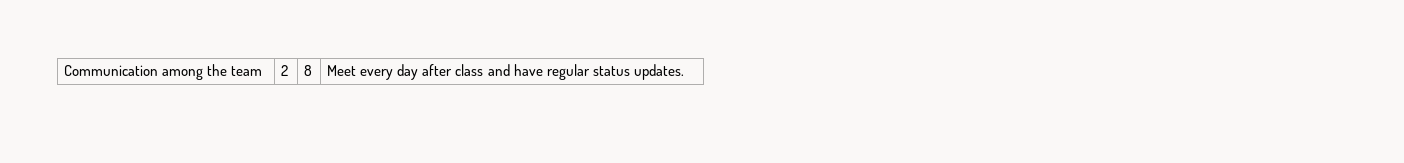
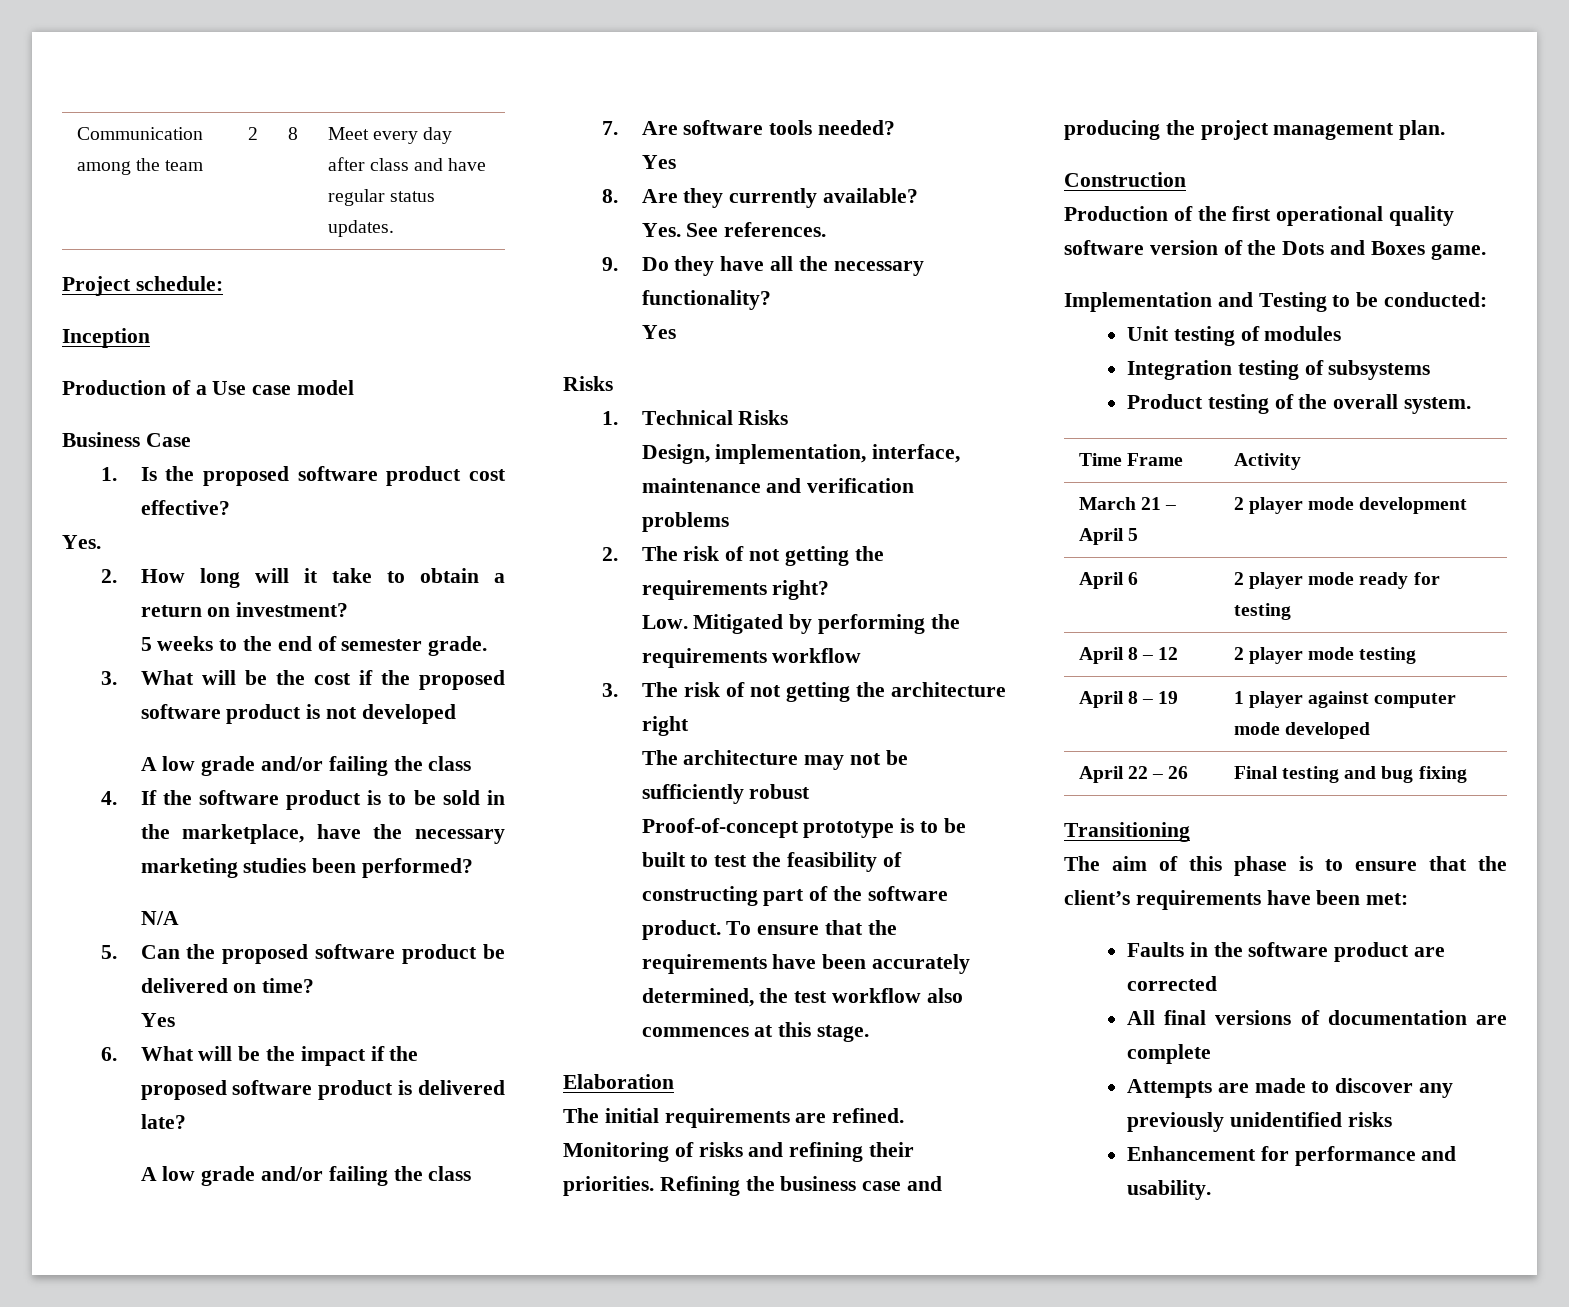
(684, 72) none -> [62,276,223,296] [62,328,150,348] [62,380,355,395] [62,432,191,447] [101,466,506,486] [140,500,230,515] [62,535,101,549] [101,568,505,588] [140,602,349,617] [140,636,488,656] [101,670,505,690] [140,704,456,724] [140,756,472,776] [101,790,506,810] [140,824,505,844] [140,858,473,878] [140,911,179,925] [101,944,505,964] [140,978,315,993] [140,1013,175,1027] [101,1046,419,1066] [140,1080,505,1100] [140,1114,186,1129] [140,1166,472,1186] [602,120,895,135] [641,155,676,169] [602,188,918,208] [641,222,827,237] [602,256,924,276] [641,290,771,310] [641,325,676,339] [563,376,613,391] [602,410,789,425] [641,444,961,464] [641,478,915,493] [641,512,729,532] [602,546,884,566] [641,580,830,600] [641,614,960,634] [641,648,862,668] [602,682,1006,702] [641,716,689,736] [641,750,908,770] [641,784,811,804] [641,818,966,838] [641,852,902,872] [641,886,948,906] [641,920,897,940] [641,954,970,974] [641,988,963,1007] [641,1022,869,1042] [563,1074,674,1089] [563,1108,905,1128] [563,1142,915,1162] [563,1176,943,1196] [1064,120,1446,140] [1064,172,1186,187] [1064,206,1455,226] [1064,240,1486,260] [1064,292,1488,312] [1126,326,1342,346] [1126,360,1431,380] [1126,394,1471,414] [1078,453,1183,466] [1233,453,1301,470] [1078,497,1177,510] [1078,528,1138,545] [1233,497,1468,514] [1078,572,1138,589] [1233,572,1440,589] [1233,603,1291,620] [1078,647,1179,664] [1233,647,1417,664] [1078,691,1179,708] [1233,691,1457,708] [1233,722,1370,739] [1078,766,1189,783] [1233,766,1467,783] [1064,822,1190,842] [1064,856,1507,876] [1064,890,1409,910] [1126,942,1445,962] [1126,976,1217,991] [1126,1010,1507,1025] [1126,1044,1211,1064] [1126,1078,1453,1098] [1126,1112,1392,1132] [1126,1146,1457,1166] [1126,1180,1211,1200] // Project schedule: // Inception // Production of a Use case model // Business Case // 1. Is the proposed software product cost effective? // Yes. // 2. How long will it take to obtain a return on investment? // 5 weeks to the end of semester grade. // 3. What will be the cost if the proposed software product is not developed // A low grade and/or failing the class // 4. If the software product is to be sold in the marketplace, have the necessary marketing studies been performed? // N/A // 5. Can the proposed software product be delivered on time? // Yes // 6. What will be the impact if the proposed software product is delivered late? // A low grade and/or failing the class // 7. Are software tools needed? // Yes // 8. Are they currently available? // Yes. See references. // 9. Do they have all the necessary functionality? // Yes // Risks // 1. Technical Risks // Design, implementation, interface, maintenance and verification problems // 2. The risk of not getting the requirements right? // Low. Mitigated by performing the requirements workflow // 3. The risk of not getting the architecture right // The architecture may not be sufficiently robust // Proof-of-concept prototype is to be built to test the feasibility of constructing part of the software product. To ensure that the requirements have been accurately determined, the test workflow also commences at this stage. // Elaboration // The initial requirements are refined. Monitoring of risks and refining their priorities. Refining the business case and producing the project management plan. // Construction // Production of the first operational quality software version of the Dots and Boxes game. // Implementation and Testing to be conducted: // Unit testing of modules // Integration testing of subsystems // Product testing of the overall system. // Time Frame | Activity // March 21 – April 5 | 2 player mode development // April 6 | 2 player mode ready for testing // April 8 – 12 | 2 player mode testing // April 8 – 19 | 1 player against computer mode developed // April 22 – 26 | Final testing and bug fixing // Transitioning // The aim of this phase is to ensure that the client’s requirements have been met: // Faults in the software product are corrected // All final versions of documentation are complete // Attempts are made to discover any previously unidentified risks // Enhancement for performance and usability.

